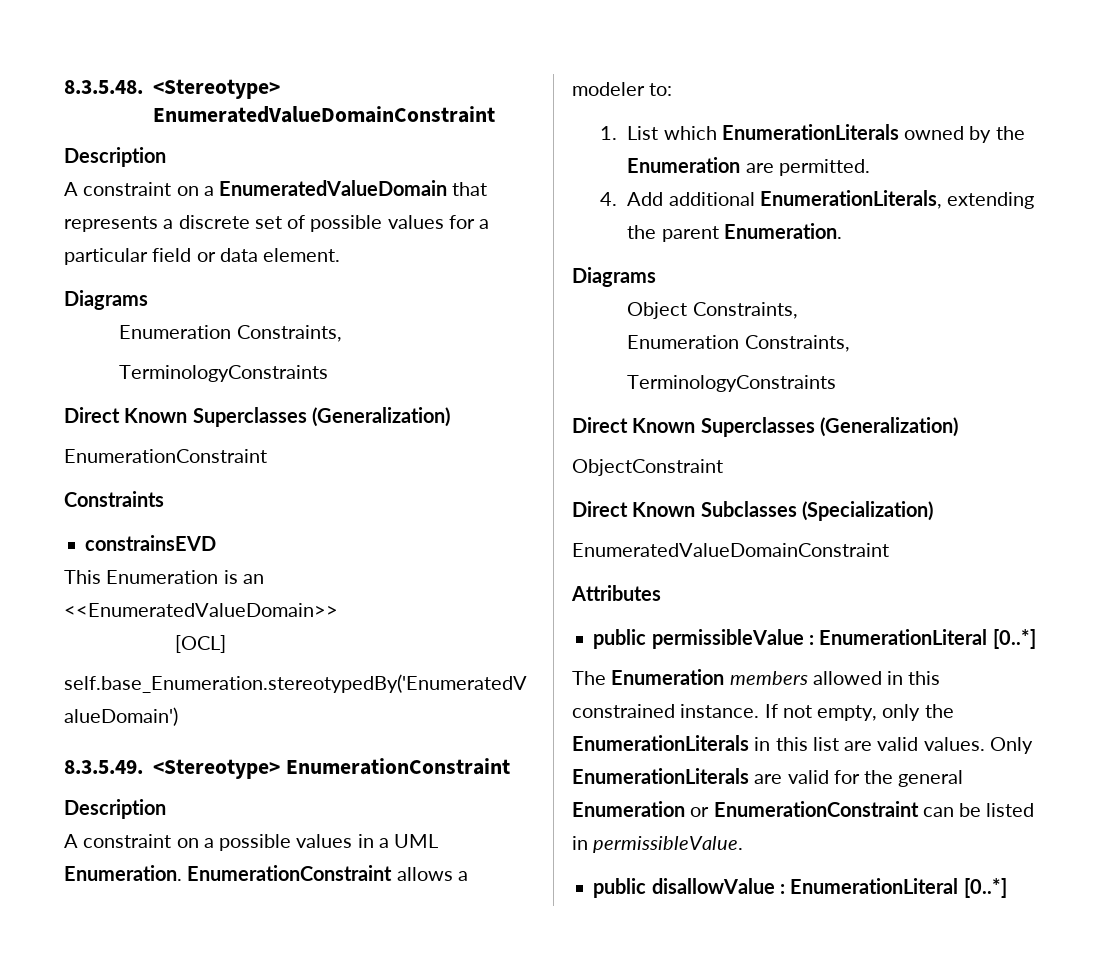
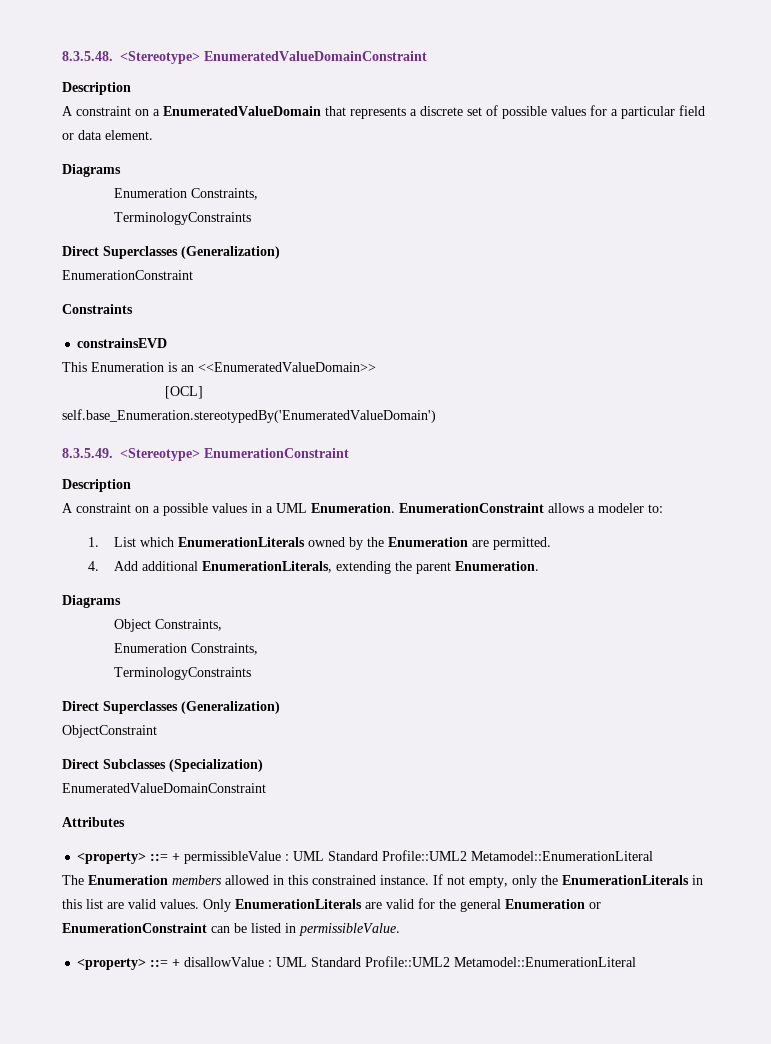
[124,408,188,423] Known -> (99, 251) none
[632,418,696,433] Known -> (99, 706) none
[632,502,696,517] Known -> (99, 764) none
[593,629,1036,649] public permissibleValue : EnumerationLiteral [0..*] -> [77,850,654,864] <property> ::= + permissibleValue : UML Standard Profile::UML2 Metamodel::EnumerationLiteral
[593,878,1007,898] public disallowValue : EnumerationLiteral [0..*] -> [77,956,637,970] <property> ::= + disallowValue : UML Standard Profile::UML2 Metamodel::EnumerationLiteral

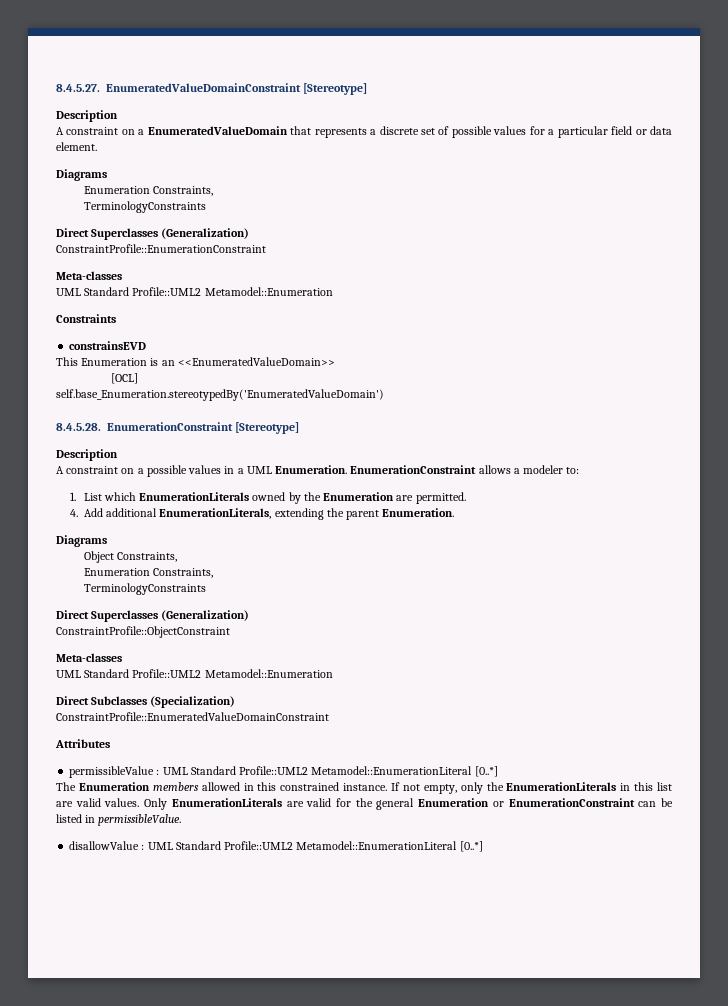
[62,51,427,64] 8.3.5.48. <Stereotype> EnumeratedValueDomainConstraint -> [56,83,368,95] 8.4.5.27. EnumeratedValueDomainConstraint [Stereotype]
[62,270,193,280] EnumerationConstraint -> [56,244,266,253] [56,271,122,280] [56,287,333,296] ConstraintProfile::EnumerationConstraint // Meta-classes // UML Standard Profile::UML2 Metamodel::Enumeration
[62,448,349,461] 8.3.5.49. <Stereotype> EnumerationConstraint -> [56,422,300,434] 8.4.5.28. EnumerationConstraint [Stereotype]
[62,725,157,738] ObjectConstraint -> [56,626,230,638] [56,653,122,662] [56,669,333,678] ConstraintProfile::ObjectConstraint // Meta-classes // UML Standard Profile::UML2 Metamodel::Enumeration
[62,783,266,793] EnumeratedValueDomainConstraint -> [56,712,329,721] ConstraintProfile::EnumeratedValueDomainConstraint
[77,852,181,864] <property> ::= + -> (110, 743) none
(654, 856) none -> [474,766,498,777] [0..*]
[77,958,181,970] <property> ::= + -> (182, 820) none
(637, 962) none -> [459,841,483,852] [0..*]

